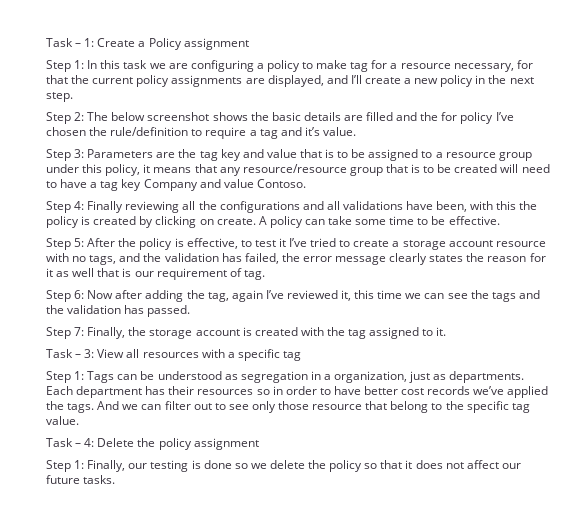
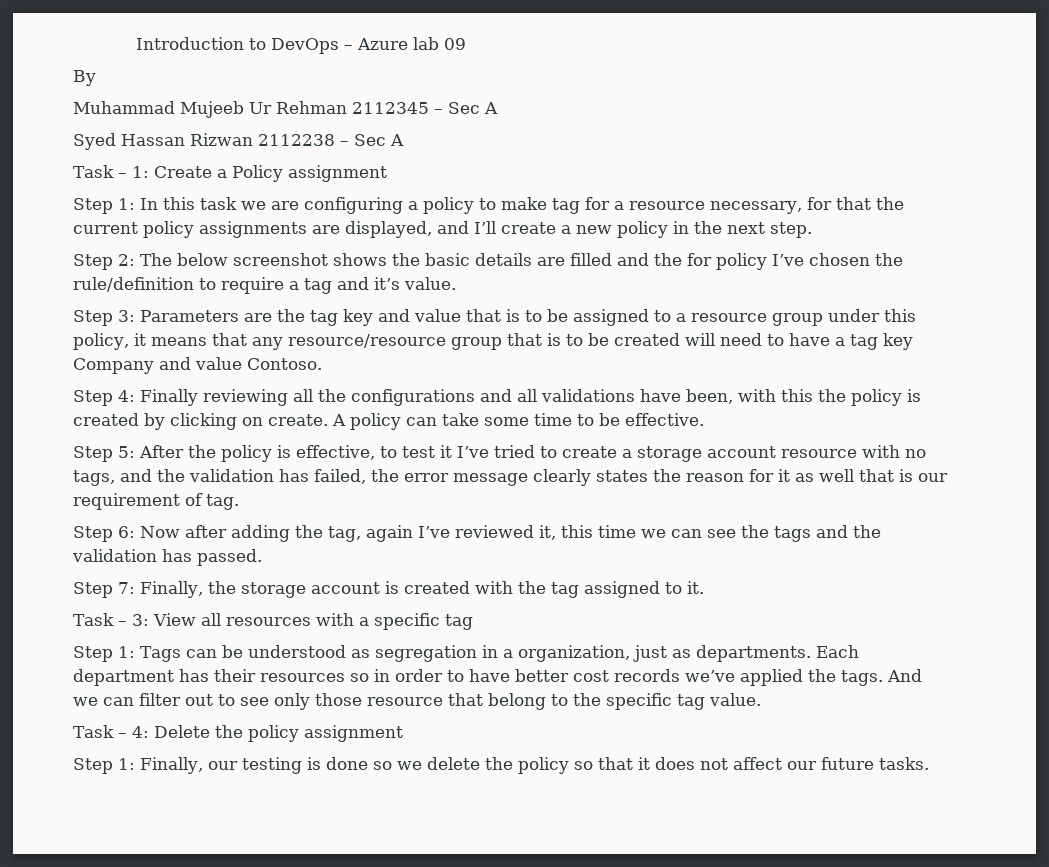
(46, 42) none -> [136,37,467,54] [73,70,96,86] [73,101,498,118] [73,133,404,150] Introduction to DevOps – Azure lab 09 // By // Muhammad Mujeeb Ur Rehman 2112345 – Sec A // Syed Hassan Rizwan 2112238 – Sec A //

